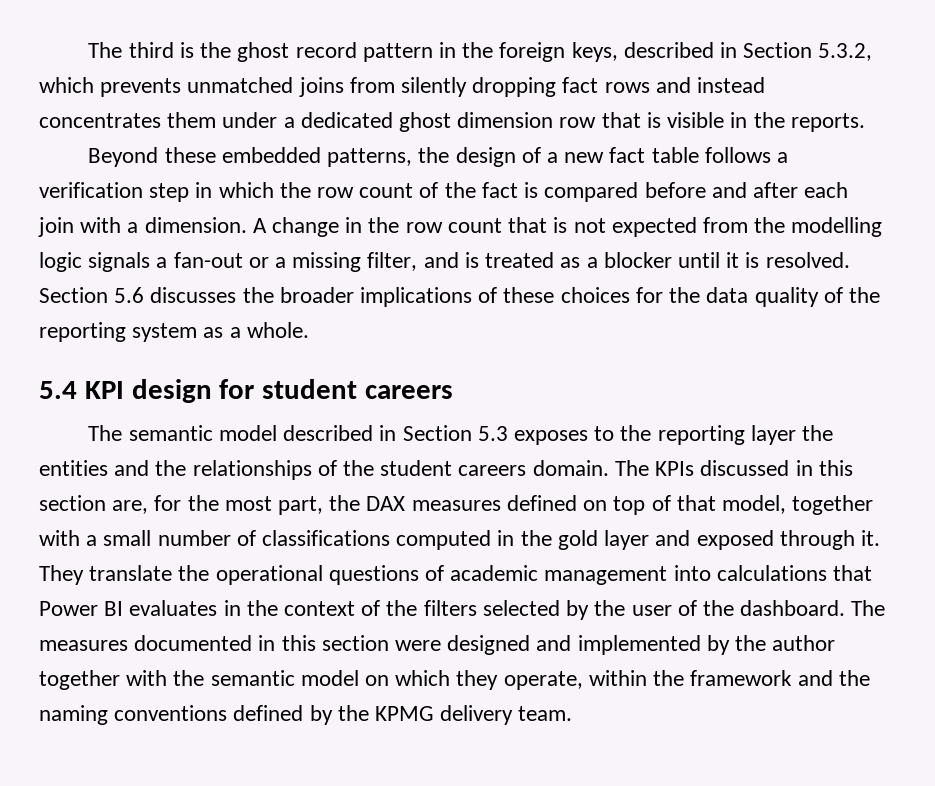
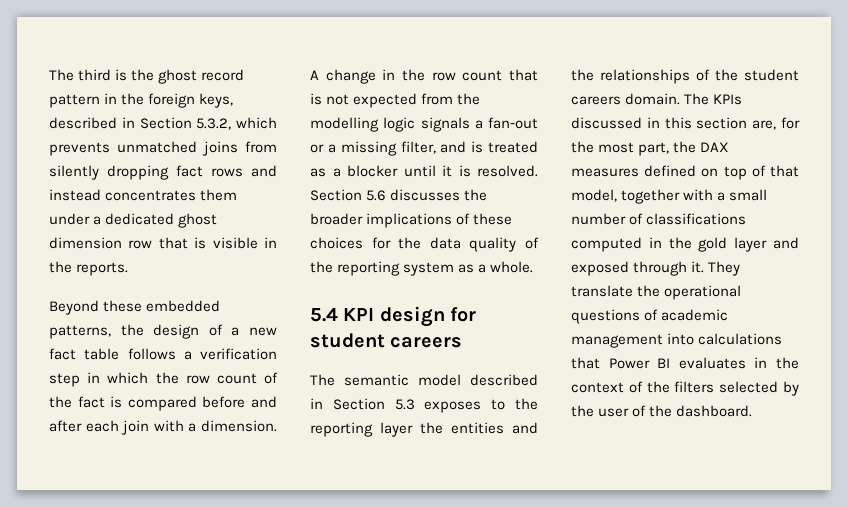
[851,600,886,616] [39,635,836,655] [39,670,870,690] [39,705,573,725] The measures documented in this section were designed and implemented by the author together with the semantic model on which they operate, within the framework and the naming conventions defined by the KPMG delivery team. -> (753, 411) none

